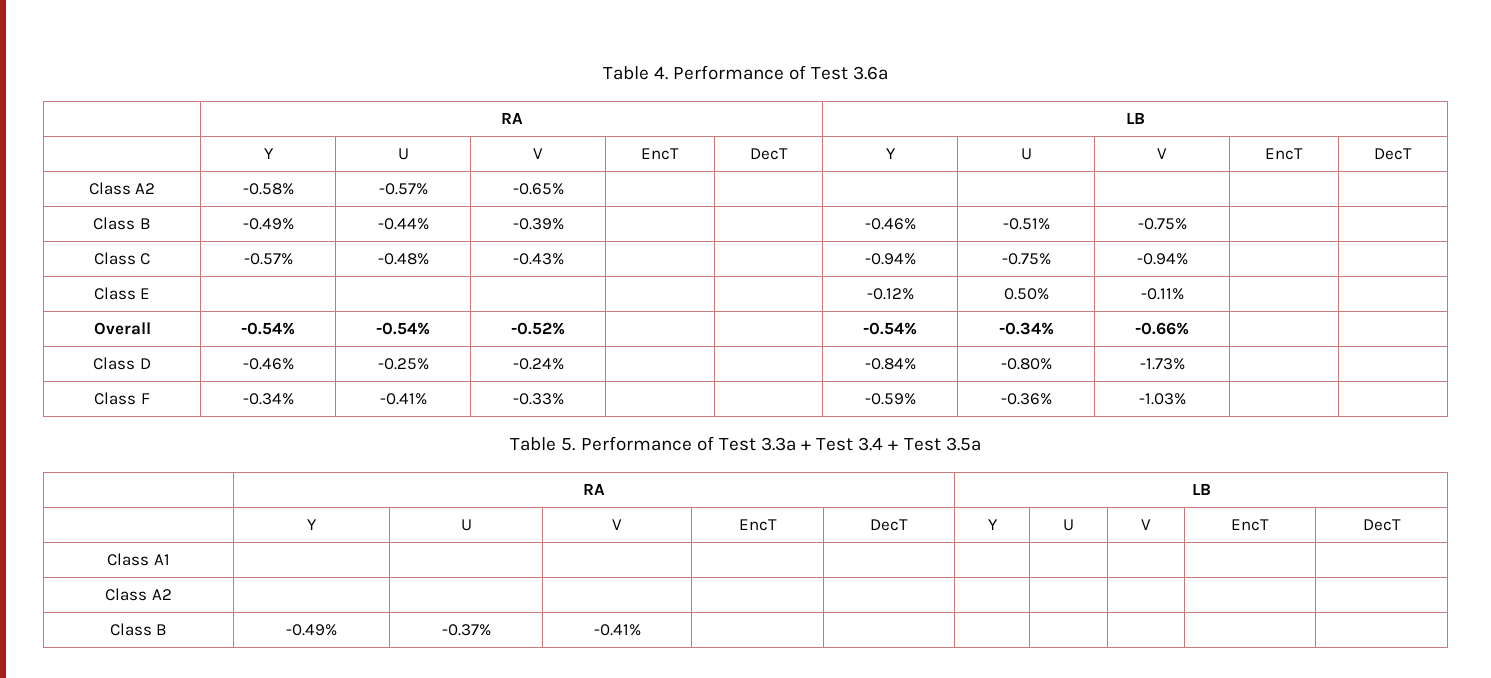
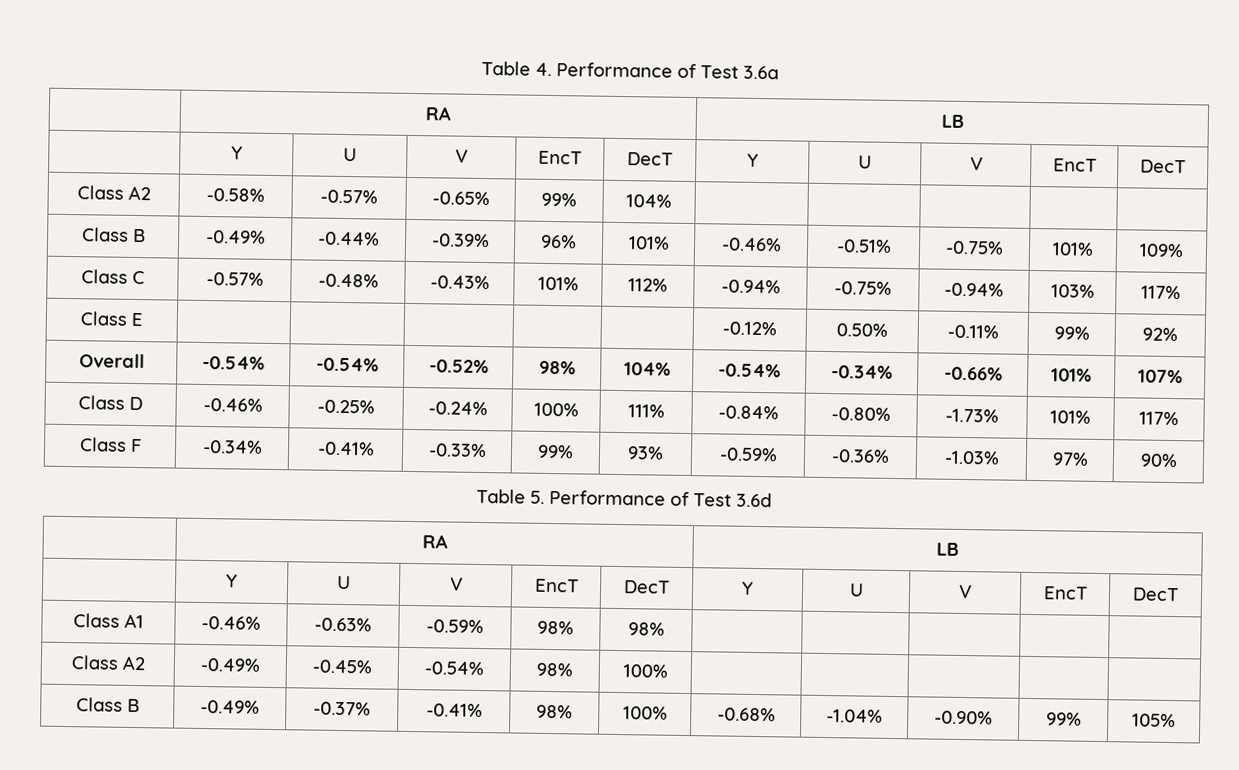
(564, 189) | -> [541,192,577,207] [626,194,672,208] 99% | 104%
(564, 224) | -> [540,234,577,249] [627,236,670,250] 96% | 101%
(1187, 224) | -> [1052,242,1094,256] [1139,243,1184,258] 101% | 109%
(564, 259) | -> [537,276,579,291] [628,278,668,292] 101% | 112%
(1188, 259) | -> [1050,284,1095,298] [1141,285,1181,300] 103% | 117%
(1184, 294) | -> [1053,326,1090,340] [1142,327,1178,342] 99% | 92%
(565, 328) | -> [538,360,576,375] [623,362,671,376] 98% | 104%
(1189, 328) | -> [1051,368,1092,382] [1137,369,1183,384] 101% | 107%
(564, 364) | -> [533,402,579,417] [627,404,665,418] 100% | 111%
(1185, 364) | -> [1050,410,1091,424] [1139,411,1179,426] 101% | 117%
(564, 399) | -> [537,444,574,459] [627,446,664,460] 99% | 93%
(1186, 399) | -> [1051,452,1089,466] [1139,453,1178,468] 97% | 90%
[760,437,981,451] 3.3a + Test 3.4 + Test 3.5a -> [735,492,772,508] 3.6d
[105,588,172,601] | | | | | | | | | // Class A2 | | | | | -> [200,615,261,630] [314,617,372,632] [426,619,484,634] [537,620,574,635] [627,622,665,636] [70,655,146,671] [199,657,260,672] [312,659,372,674] [424,661,484,676] [536,662,573,677] [622,664,668,678] -0.46% | -0.63% | -0.59% | 98% | 98% | | | | | // Class A2 | -0.49% | -0.45% | -0.54% | 98% | 100%
(641, 630) | | | | | | -> [536,704,573,719] [622,706,668,720] [716,707,776,722] [826,709,883,723] [934,710,993,725] [1045,712,1082,726] [1132,713,1176,728] 98% | 100% | -0.68% | -1.04% | -0.90% | 99% | 105%

